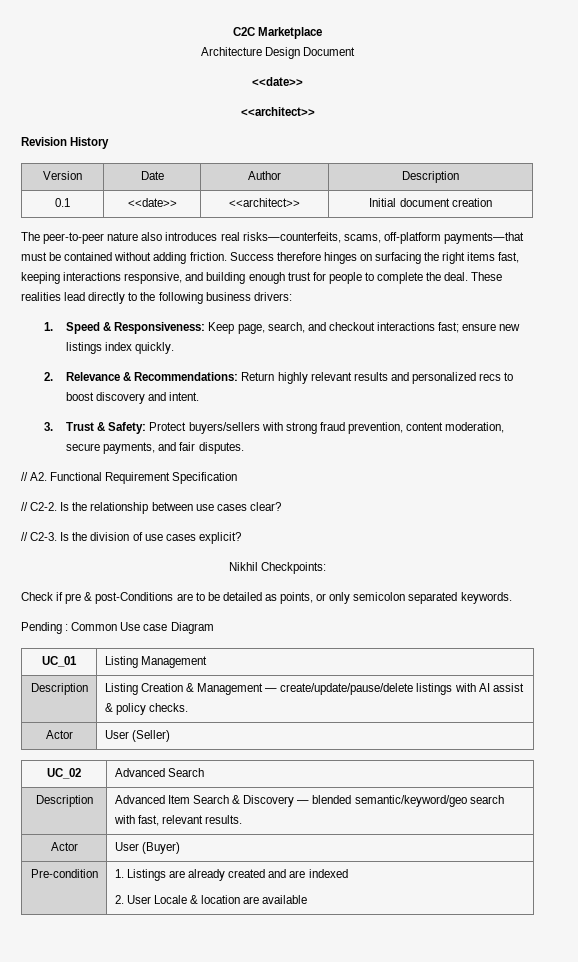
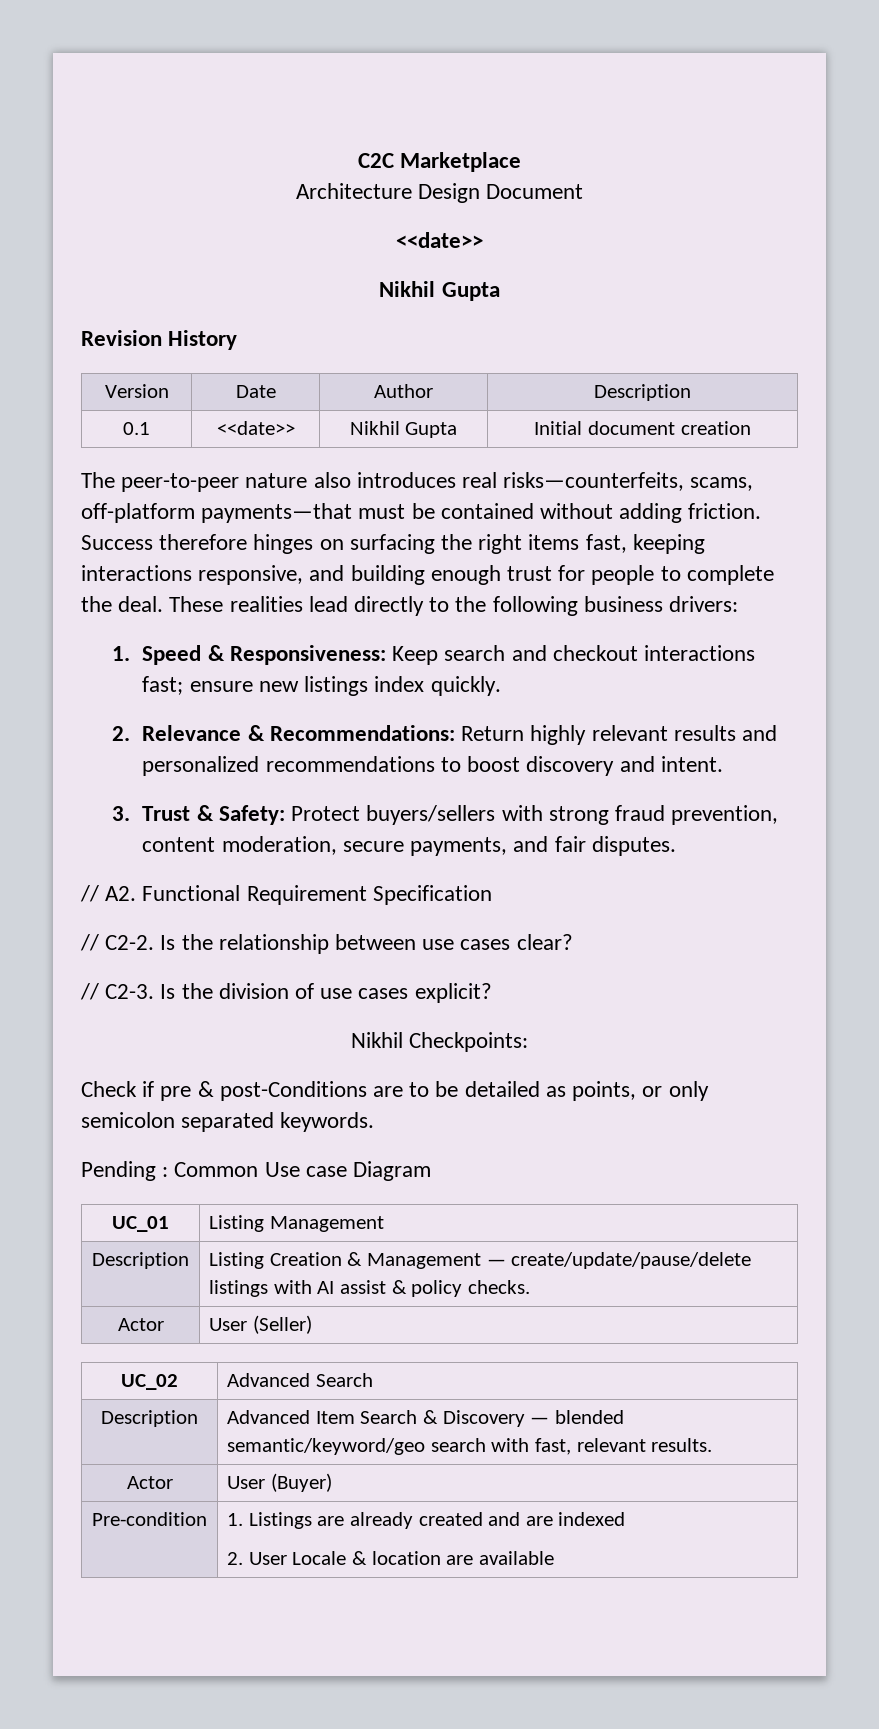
[240,107,315,116] <<architect>> -> [379,281,500,301] Nikhil Gupta
[229,198,300,207] <<architect>> -> [349,421,458,438] Nikhil Gupta
[237,322,305,334] page, search, -> [444,645,506,661] search
[479,373,502,381] recs -> [265,756,435,772] recommendations

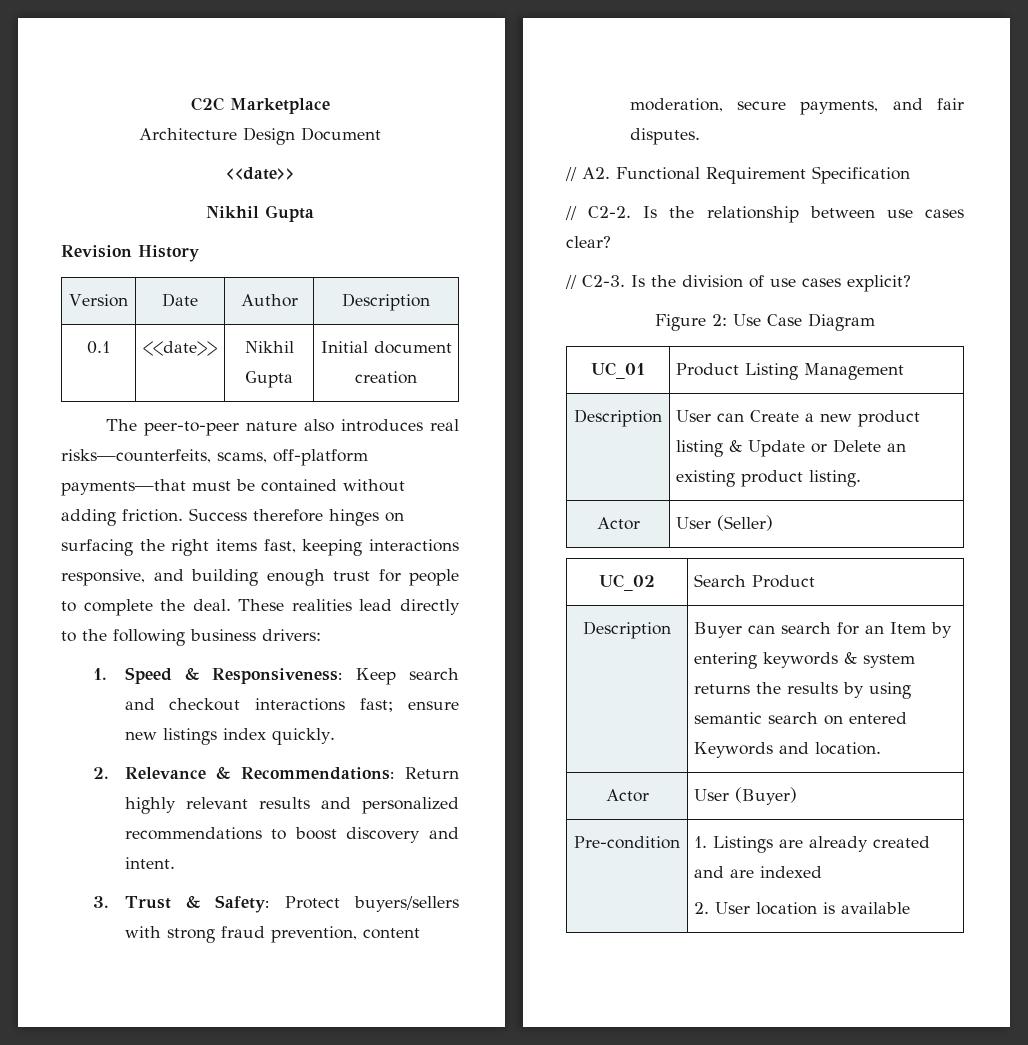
[350,1032,529,1052] [81,1081,709,1101] [81,1112,375,1132] [81,1161,347,1181] Nikhil Checkpoints: // Check if pre & post-Conditions are to be detailed as points, or only semicolon separated keywords. // Pending : Common Use case -> [655,314,802,331] Figure 2: Use Case
(169, 1224) none -> [676,363,740,376] Product
[209,1252,752,1269] [209,1280,530,1297] Listing Creation & Management — create/update/pause/delete listings with AI assist & policy checks. -> [676,410,921,427] [676,439,907,457] [676,470,862,487] User can Create a new product listing & Update or Delete an existing product listing.
[227,1373,373,1387] [101,1410,198,1427] [227,1410,624,1427] [227,1438,713,1455] Advanced Search // Description | Advanced Item Search & Discovery — blended semantic/keyword/geo search with fast, relevant results. -> [694,574,816,588] [583,621,671,639] [694,622,953,638] [694,652,916,669] [694,682,912,699] [694,712,908,725] [694,742,882,758] Search Product // Description | Buyer can search for an Item by entering keywords & system returns the results by using semantic search on entered Keywords and location.
[292,1551,474,1565] Locale & location are -> [756,902,836,915] location is

